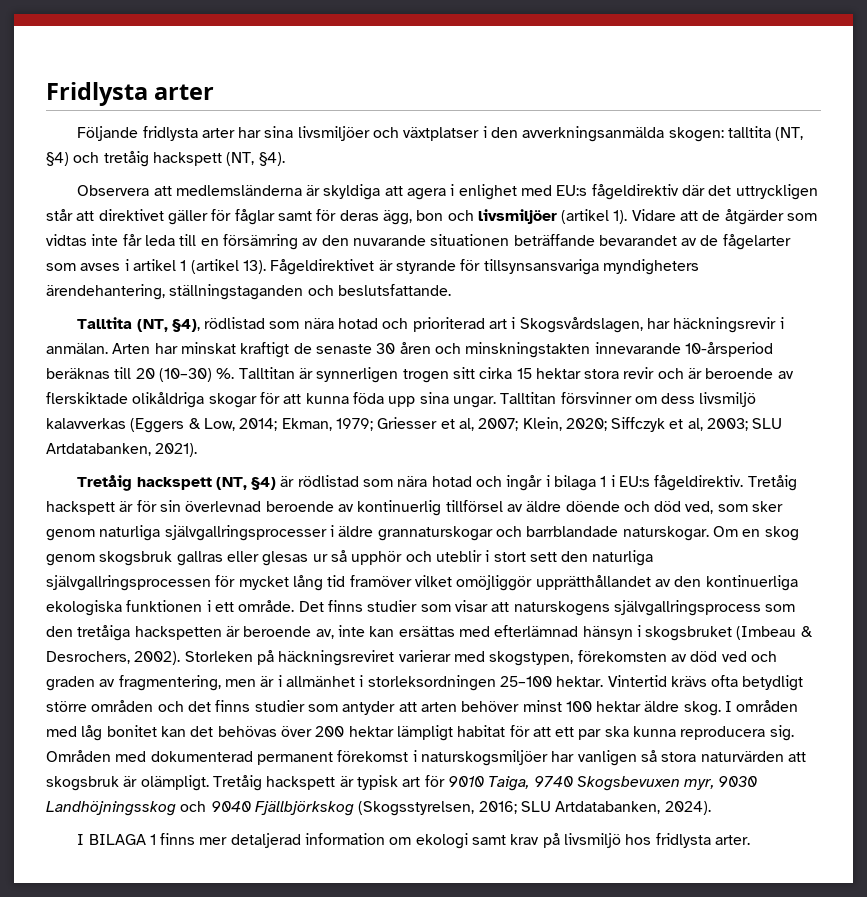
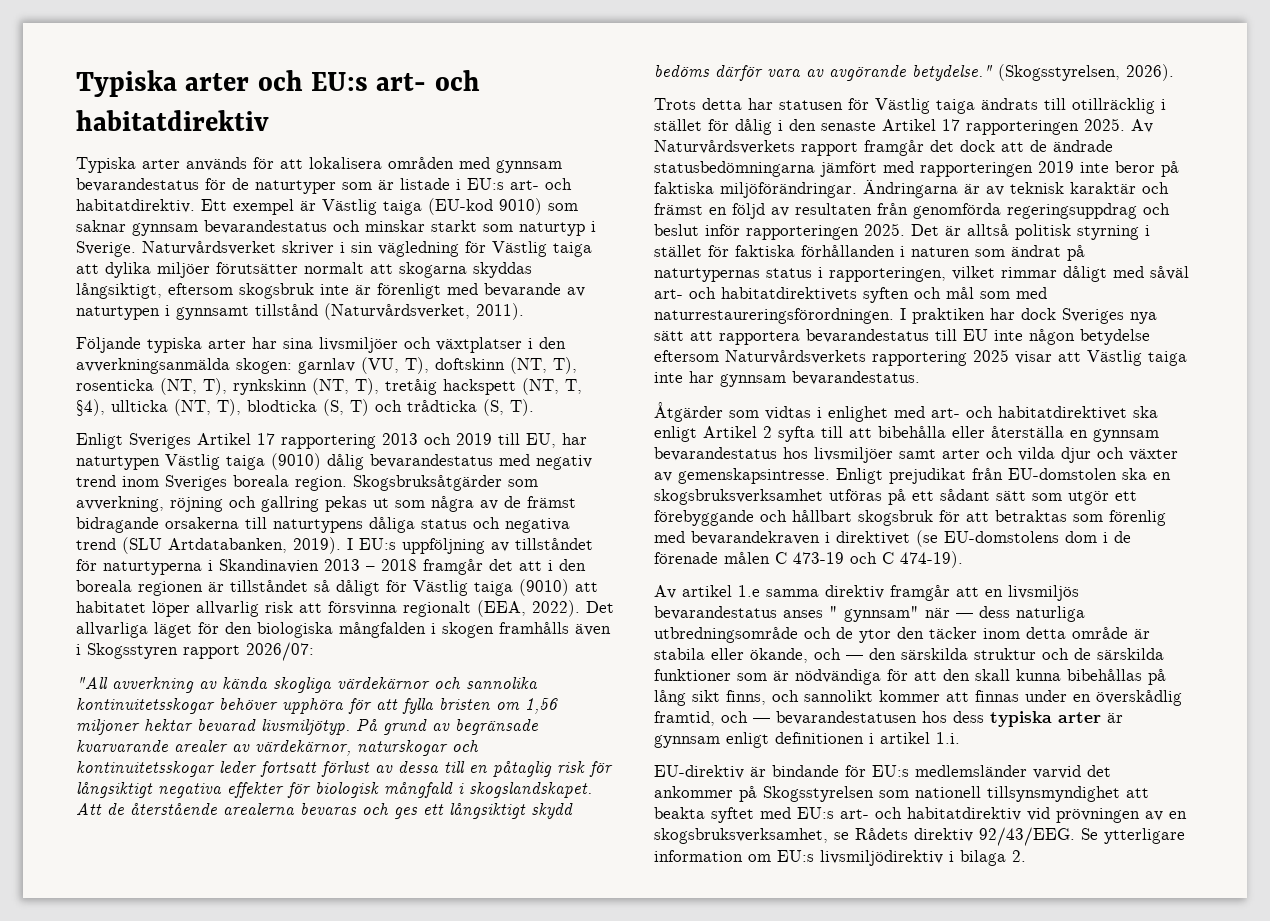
[46,82,215,106] Fridlysta arter -> [76,70,480,97] [76,110,269,131] [76,157,562,173] [76,178,572,194] [76,198,578,215] [76,220,596,236] [76,241,592,257] [76,262,532,278] [76,283,585,299] [76,303,524,320] Typiska arter och EU:s art- och habitatdirektiv // Typiska arter används för att lokalisera områden med gynnsam bevarandestatus för de naturtyper som är listade i EU:s art- och habitatdirektiv. Ett exempel är Västlig taiga (EU-kod 9010) som saknar gynnsam bevarandestatus och minskar starkt som naturtyp i Sverige. Naturvårdsverket skriver i sin vägledning för Västlig taiga att dylika miljöer förutsätter normalt att skogarna skyddas långsiktigt, eftersom skogsbruk inte är förenligt med bevarande av naturtypen i gynnsamt tillstånd (Naturvårdsverket, 2011).
[142,126,198,141] fridlysta -> [147,337,202,353] typiska
[728,126,804,141] [46,151,285,167] [77,184,818,200] [46,209,818,225] [46,234,791,250] [46,259,699,275] [46,284,451,300] [77,317,784,333] [46,342,773,358] [46,367,794,383] [46,392,757,408] [46,417,783,433] [46,443,198,457] [77,475,797,491] [46,500,784,516] [46,525,799,541] [46,550,654,566] [46,575,798,591] [46,600,796,616] [46,625,813,641] [46,650,777,666] [46,675,804,691] [46,700,799,716] [46,725,794,741] [46,750,806,766] [46,775,758,791] [46,801,711,816] [77,833,751,849] talltita (NT, §4) och tretåig hackspett (NT, §4). // Observera att medlemsländerna är skyldiga att agera i enlighet med EU:s fågeldirektiv där det uttryckligen står att direktivet gäller för fåglar samt för deras ägg, bon och livsmiljöer (artikel 1). Vidare att de åtgärder som vidtas inte får leda till en försämring av den nuvarande situationen beträffande bevarandet av de fågelarter som avses i artikel 1 (artikel 13). Fågeldirektivet är styrande för tillsynsansvariga myndigheters ärendehantering, ställningstaganden och beslutsfattande. // Talltita (NT, §4), rödlistad som nära hotad och prioriterad art i Skogsvårdslagen, har häckningsrevir i anmälan. Arten har minskat kraftigt de senaste 30 åren och minskningstakten innevarande 10-årsperiod beräknas till 20 (10–30) %. Talltitan är synnerligen trogen sitt cirka 15 hektar stora revir och är beroende av flerskiktade olikåldriga skogar för att kunna föda upp sina ungar. Talltitan försvinner om dess livsmiljö kalavverkas (Eggers & Low, 2014; Ekman, 1979; Griesser et al, 2007; Klein, 2020; Siffczyk et al, 2003; SLU Artdatabanken, 2021). // Tretåig hackspett (NT, §4) är rödlistad som nära hotad och ingår i bilaga 1 i EU:s fågeldirektiv. Tretåig hackspett är för sin överlevnad beroende av kontinuerlig tillförsel av äldre döende och död ved, som sker genom naturliga självgallringsprocesser i äldre grannaturskogar och barrblandade naturskogar. Om en skog genom skogsbruk gallras eller glesas ur så upphör och uteblir i stort sett den naturliga självgallringsprocessen för mycket lång tid framöver vilket omöjliggör upprätthållandet av den kontinuerliga ekologiska funktionen i ett område. Det finns studier som visar att naturskogens självgallringsprocess som den tretåiga hackspetten är beroende av, inte kan ersättas med efterlämnad hänsyn i skogsbruket (Imbeau & Desrochers, 2002). Storleken på häckningsreviret varierar med skogstypen, förekomsten av död ved och graden av fragmentering, men är i allmänhet i storleksordningen 25–100 hektar. Vintertid krävs ofta betydligt större områden och det finns studier som antyder att arten behöver minst 100 hektar äldre skog. I områden med låg bonitet kan det behövas över 200 hektar lämpligt habitat för att ett par ska kunna reproducera sig. Områden med dokumenterad permanent förekomst i naturskogsmiljöer har vanligen så stora naturvärden att skogsbruk är olämpligt. Tretåig hackspett är typisk art för 9010 Taiga, 9740 Skogsbevuxen myr, 9030 Landhöjningsskog och 9040 Fjällbjörkskog (Skogsstyrelsen, 2016; SLU Artdatabanken, 2024). // I BILAGA 1 finns mer detaljerad information om ekologi samt krav på livsmiljö hos fridlysta arter. -> [298,357,577,374] [76,378,582,395] [76,399,534,416] [76,433,587,449] [76,453,592,470] [76,475,538,491] [76,496,576,512] [76,517,570,533] [76,537,593,554] [76,559,586,575] [76,579,598,596] [76,600,614,617] [76,622,611,638] [76,642,314,661] [76,677,538,693] [76,698,558,714] [76,719,538,735] [76,740,479,756] [76,761,613,777] [76,782,592,798] [76,803,573,819] [654,64,1174,81] [654,98,1166,114] [654,118,1153,135] [654,140,1113,156] [654,161,1179,177] [654,180,1169,198] [654,203,1170,219] [654,223,1150,240] [654,245,1085,261] [654,266,1189,282] [654,287,1047,303] [654,308,1157,324] [654,329,1150,345] [654,349,1187,366] [654,371,920,387] [654,402,1158,422] [654,426,1159,442] [654,447,1178,463] [654,468,1171,484] [654,489,1137,505] [654,510,1166,526] [654,530,1131,547] [654,551,963,568] [654,585,1079,601] [654,606,1085,622] [654,627,1150,643] [654,648,1164,663] [654,669,1166,685] [654,690,1182,706] [654,711,1123,727] [654,732,960,748] [654,765,1111,779] [654,786,1149,802] [654,807,1187,823] [654,827,1185,846] [654,850,1026,866] garnlav (VU, T), doftskinn (NT, T), rosenticka (NT, T), rynkskinn (NT, T), tretåig hackspett (NT, T, §4), ullticka (NT, T), blodticka (S, T) och trådticka (S, T). // Enligt Sveriges Artikel 17 rapportering 2013 och 2019 till EU, har naturtypen Västlig taiga (9010) dålig bevarandestatus med negativ trend inom Sveriges boreala region. Skogsbruksåtgärder som avverkning, röjning och gallring pekas ut som några av de främst bidragande orsakerna till naturtypens dåliga status och negativa trend (SLU Artdatabanken, 2019). I EU:s uppföljning av tillståndet för naturtyperna i Skandinavien 2013 – 2018 framgår det att i den boreala regionen är tillståndet så dåligt för Västlig taiga (9010) att habitatet löper allvarlig risk att försvinna regionalt (EEA, 2022). Det allvarliga läget för den biologiska mångfalden i skogen framhålls även i Skogsstyren rapport 2026/07: // "All avverkning av kända skogliga värdekärnor och sannolika kontinuitetsskogar behöver upphöra för att fylla bristen om 1,56 miljoner hektar bevarad livsmiljötyp. På grund av begränsade kvarvarande arealer av värdekärnor, naturskogar och kontinuitetsskogar leder fortsatt förlust av dessa till en påtaglig risk för långsiktigt negativa effekter för biologisk mångfald i skogslandskapet. Att de återstående arealerna bevaras och ges ett långsiktigt skydd bedöms därför vara av avgörande betydelse." (Skogsstyrelsen, 2026). // Trots detta har statusen för Västlig taiga ändrats till otillräcklig i stället för dålig i den senaste Artikel 17 rapporteringen 2025. Av Naturvårdsverkets rapport framgår det dock att de ändrade statusbedömningarna jämfört med rapporteringen 2019 inte beror på faktiska miljöförändringar. Ändringarna är av teknisk karaktär och främst en följd av resultaten från genomförda regeringsuppdrag och beslut inför rapporteringen 2025. Det är alltså politisk styrning i stället för faktiska förhållanden i naturen som ändrat på naturtypernas status i rapporteringen, vilket rimmar dåligt med såväl art- och habitatdirektivets syften och mål som med naturrestaureringsförordningen. I praktiken har dock Sveriges nya sätt att rapportera bevarandestatus till EU inte någon betydelse eftersom Naturvårdsverkets rapportering 2025 visar att Västlig taiga inte har gynnsam bevarandestatus. // Åtgärder som vidtas i enlighet med art- och habitatdirektivet ska enligt Artikel 2 syfta till att bibehålla eller återställa en gynnsam bevarandestatus hos livsmiljöer samt arter och vilda djur och växter av gemenskapsintresse. Enligt prejudikat från EU-domstolen ska en skogsbruksverksamhet utföras på ett sådant sätt som utgör ett förebyggande och hållbart skogsbruk för att betraktas som förenlig med bevarandekraven i direktivet (se EU-domstolens dom i de förenade målen C 473-19 och C 474-19). // Av artikel 1.e samma direktiv framgår att en livsmiljös bevarandestatus anses " gynnsam" när — dess naturliga utbredningsområde och de ytor den täcker inom detta område är stabila eller ökande, och — den särskilda struktur och de särskilda funktioner som är nödvändiga för att den skall kunna bibehållas på lång sikt finns, och sannolikt kommer att finnas under en överskådlig framtid, och — bevarandestatusen hos dess typiska arter är gynnsam enligt definitionen i artikel 1.i. // EU-direktiv är bindande för EU:s medlemsländer varvid det ankommer på Skogsstyrelsen som nationell tillsynsmyndighet att beakta syftet med EU:s art- och habitatdirektiv vid prövningen av en skogsbruksverksamhet, se Rådets direktiv 92/43/EEG. Se ytterligare information om EU:s livsmiljödirektiv i bilaga 2.

